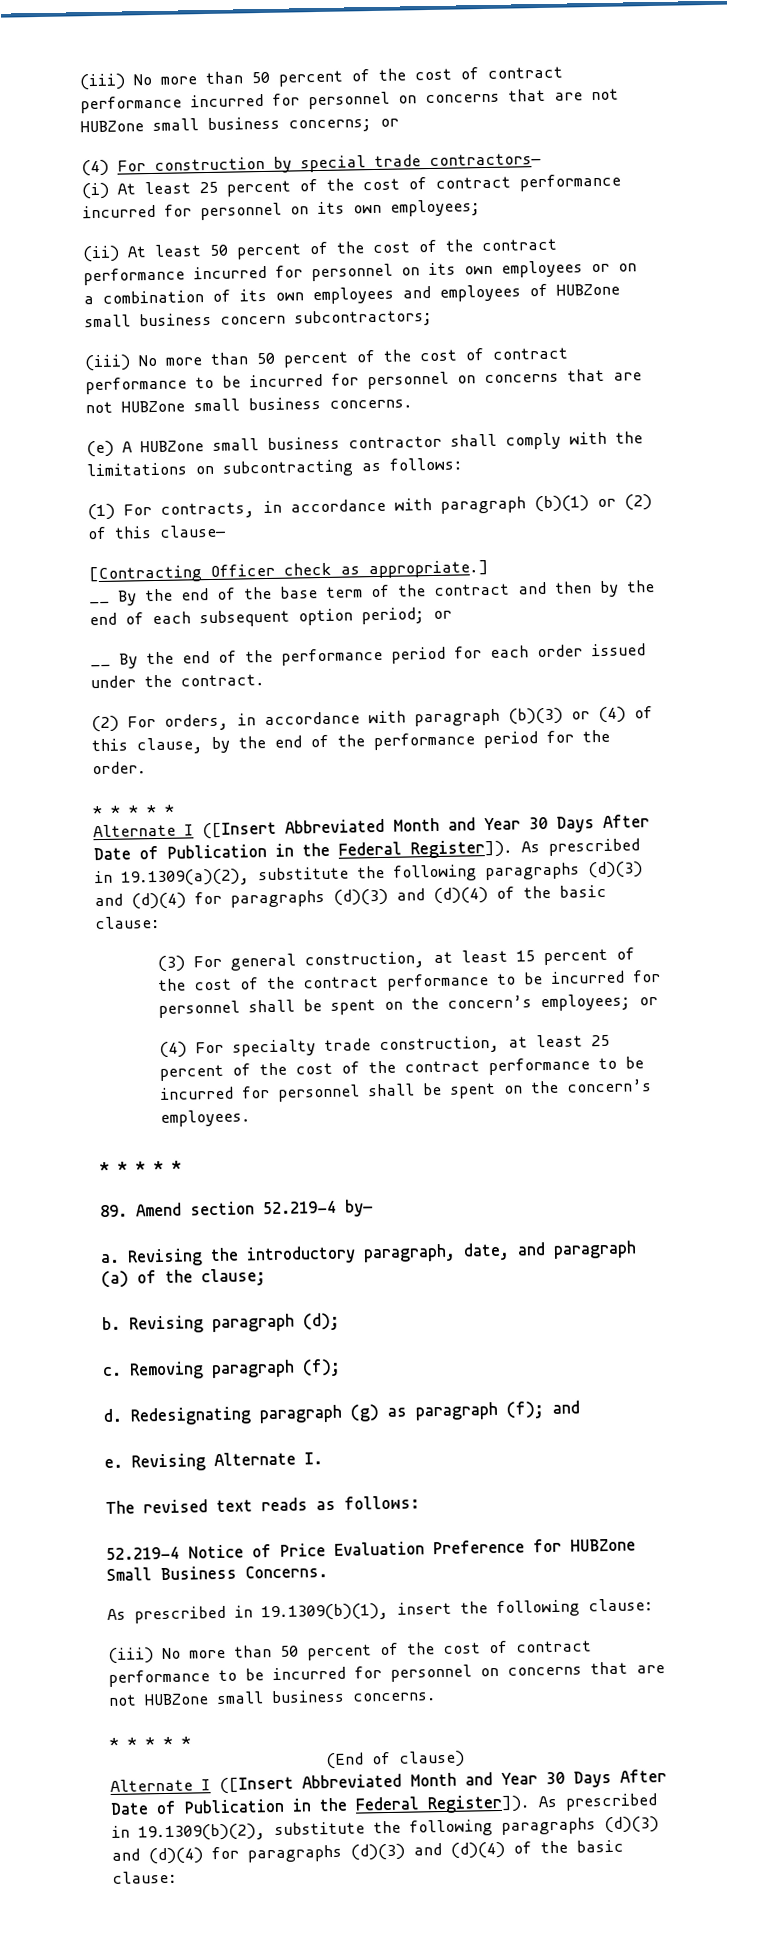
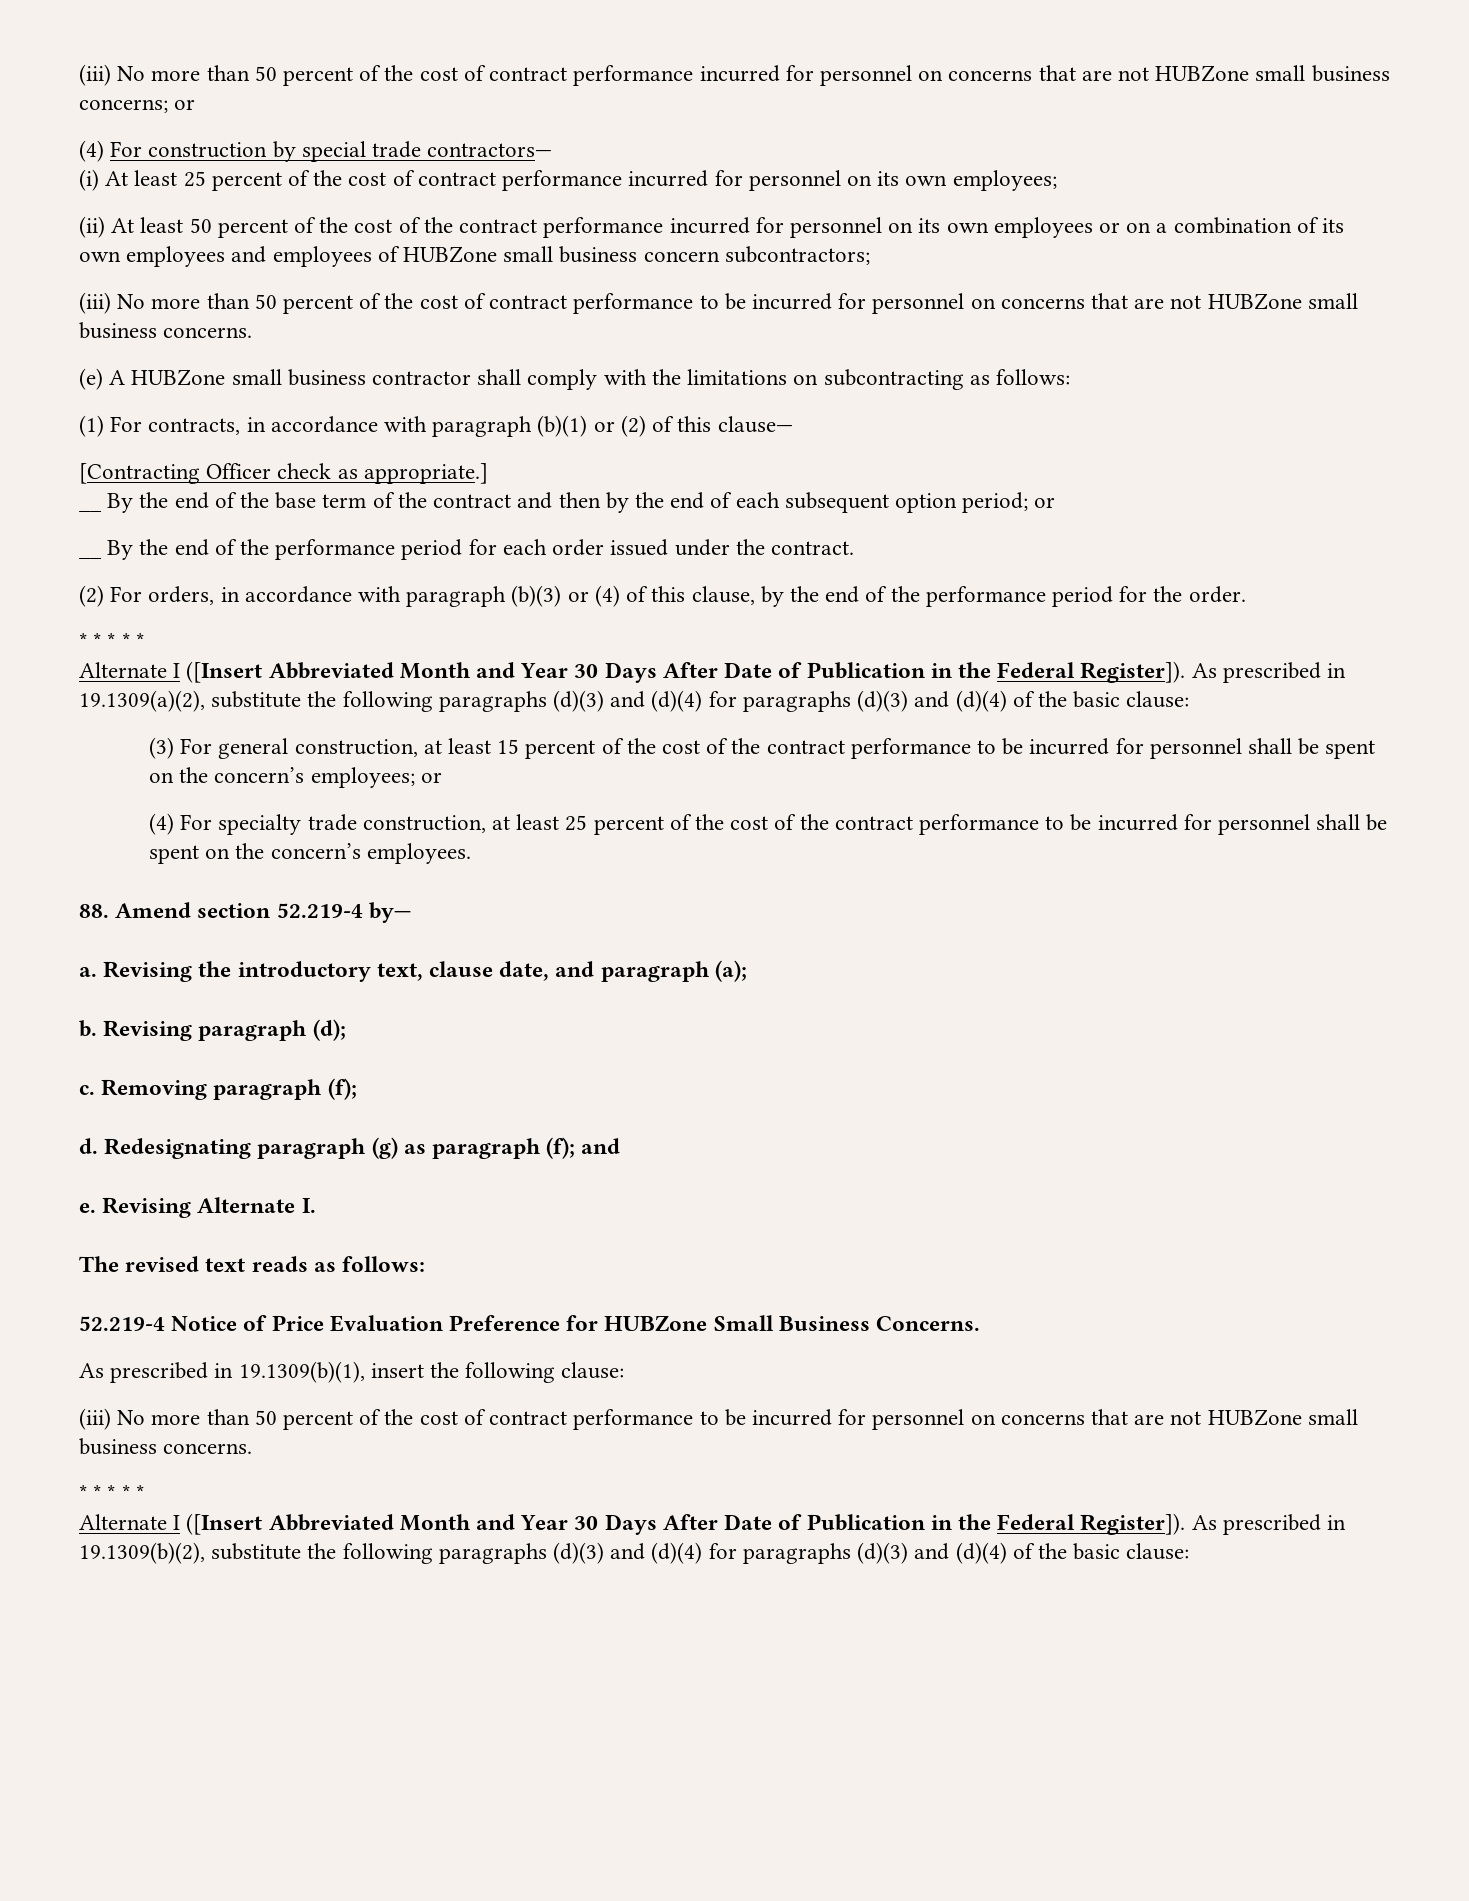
[99,1160,181,1172] [100,1204,128,1218] * * * * * // 89. -> [79,904,109,918] 88.
[363,1243,456,1263] paragraph, -> [376,961,494,981] text, clause
[101,1268,266,1289] (a) of the clause; -> [714,960,747,982] (a);
[325,1750,465,1770] // (End of clause) -> (144, 1492) none

